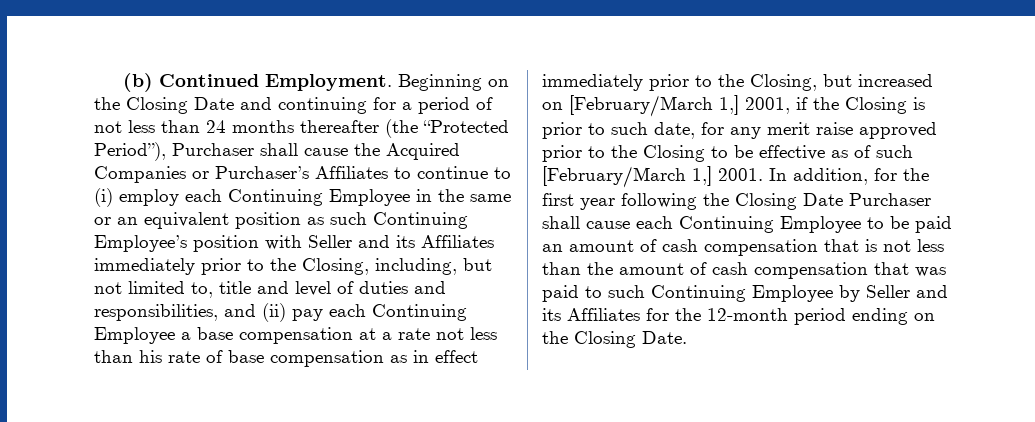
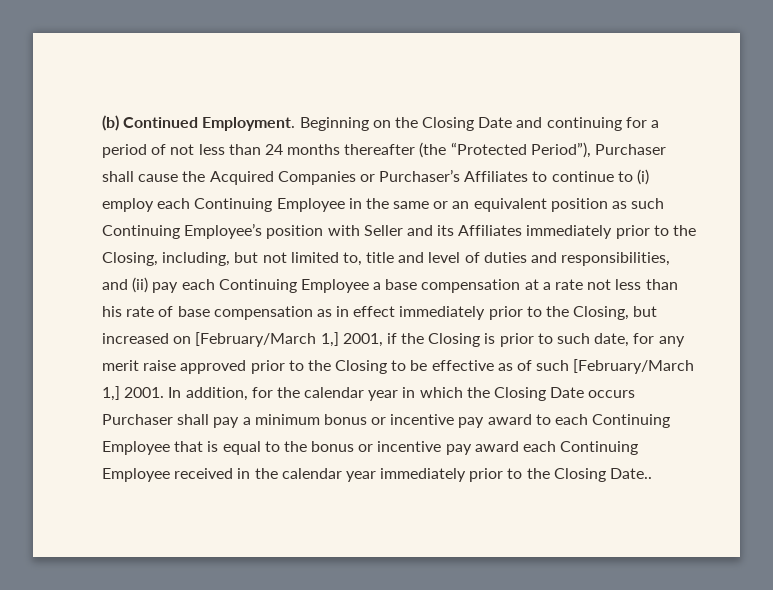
[542,193,931,210] [542,216,952,233] [542,239,944,256] [542,262,946,279] [542,285,948,302] [542,308,935,325] [542,331,687,348] first year following the Closing Date Purchaser shall cause each Continuing Employee to be paid an amount of cash compensation that is not less than the amount of cash compensation that was paid to such Continuing Employee by Seller and its Affiliates for the 12-month period ending on the Closing Date. -> [304,387,636,401] [102,414,671,428] [102,441,639,455] [102,468,653,482] calendar year in which the Closing Date occurs Purchaser shall pay a minimum bonus or incentive pay award to each Continuing Employee that is equal to the bonus or incentive pay award each Continuing Employee received in the calendar year immediately prior to the Closing Date..

